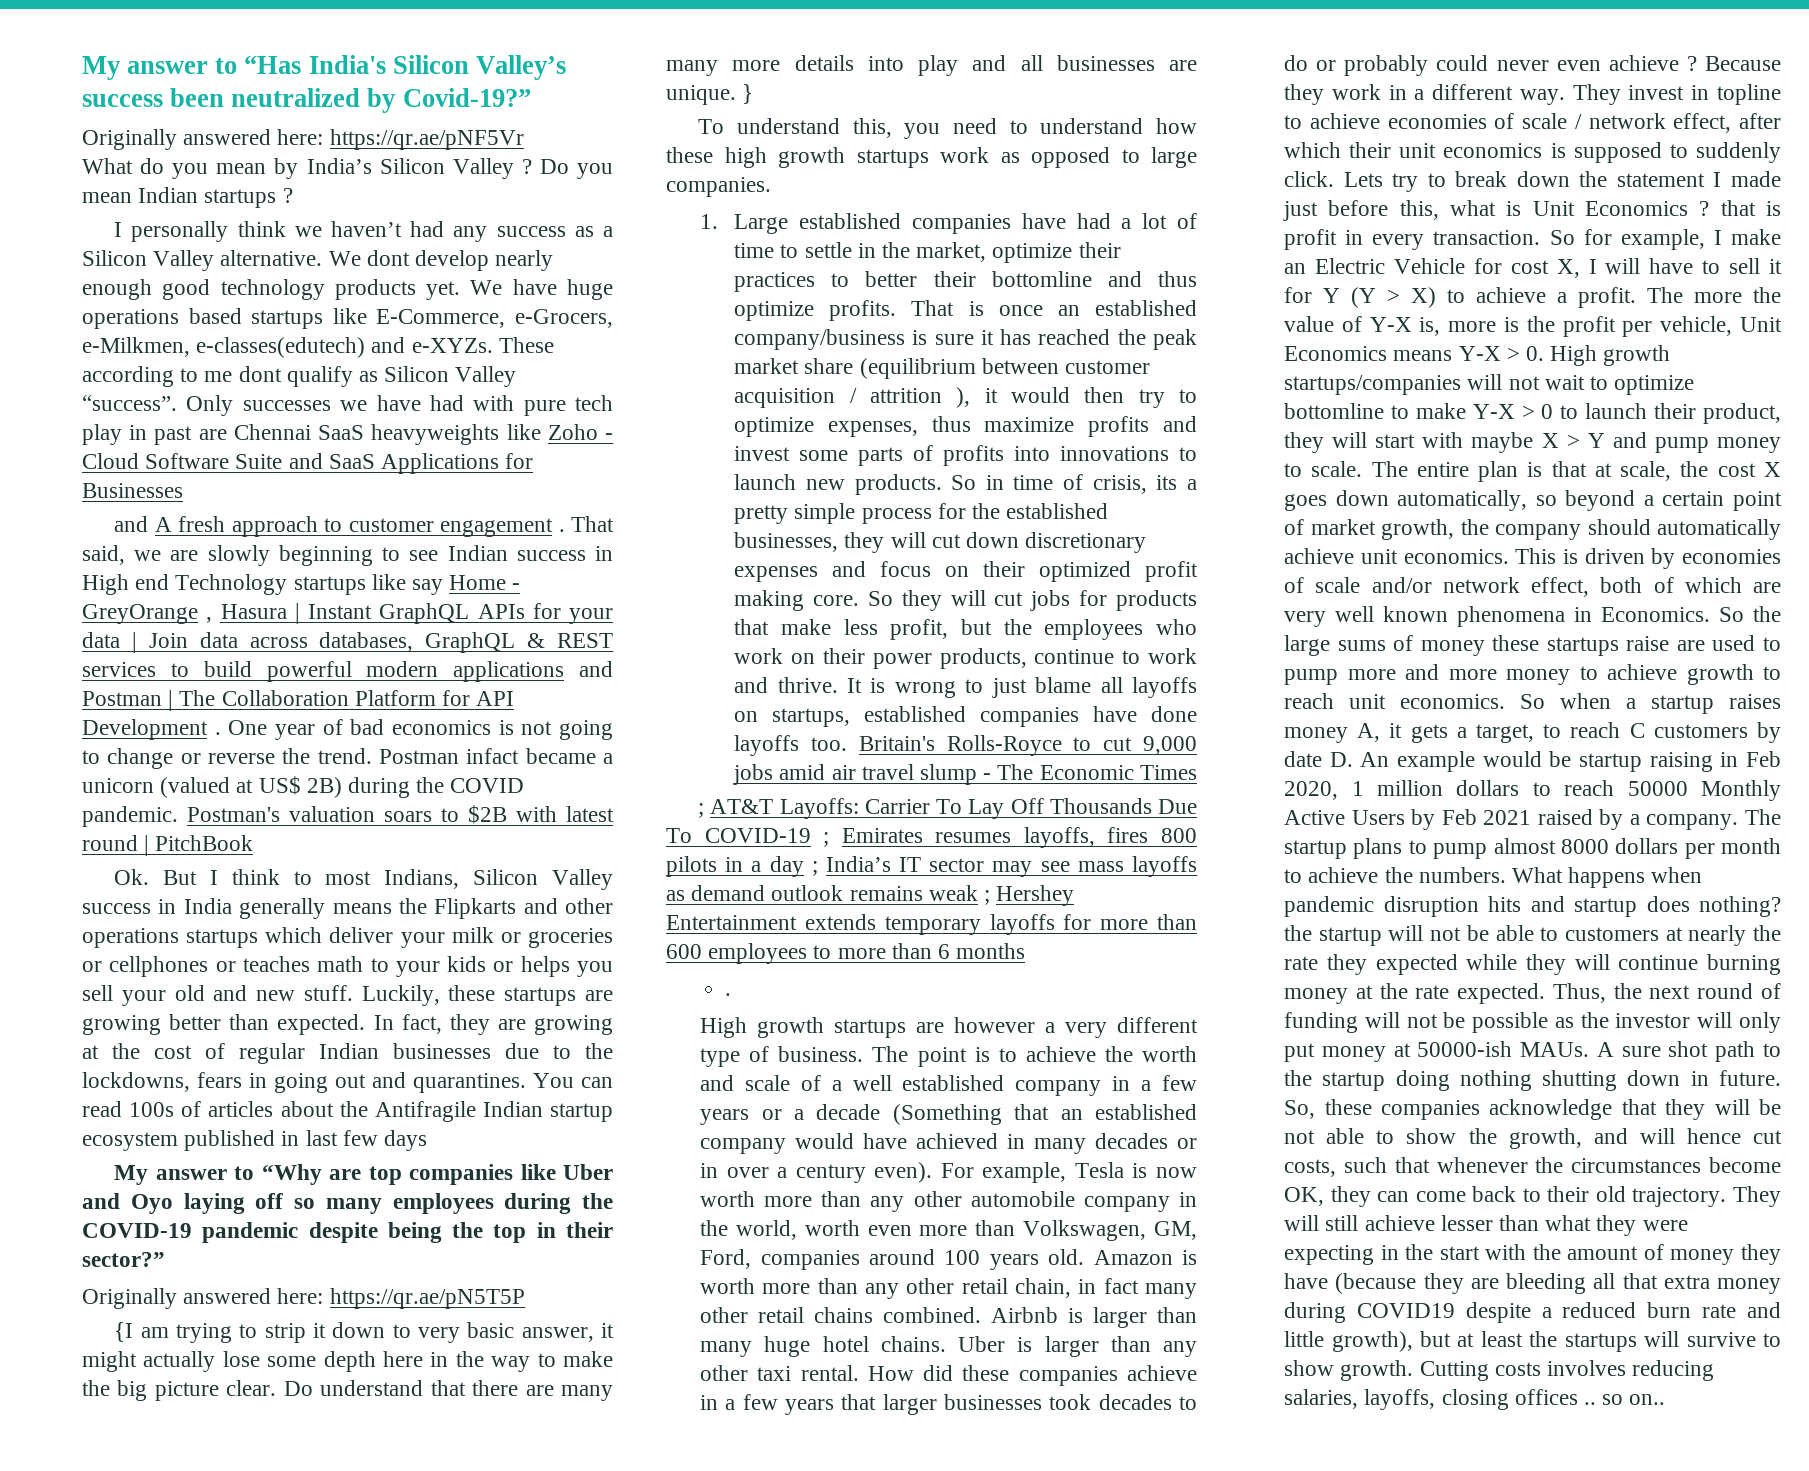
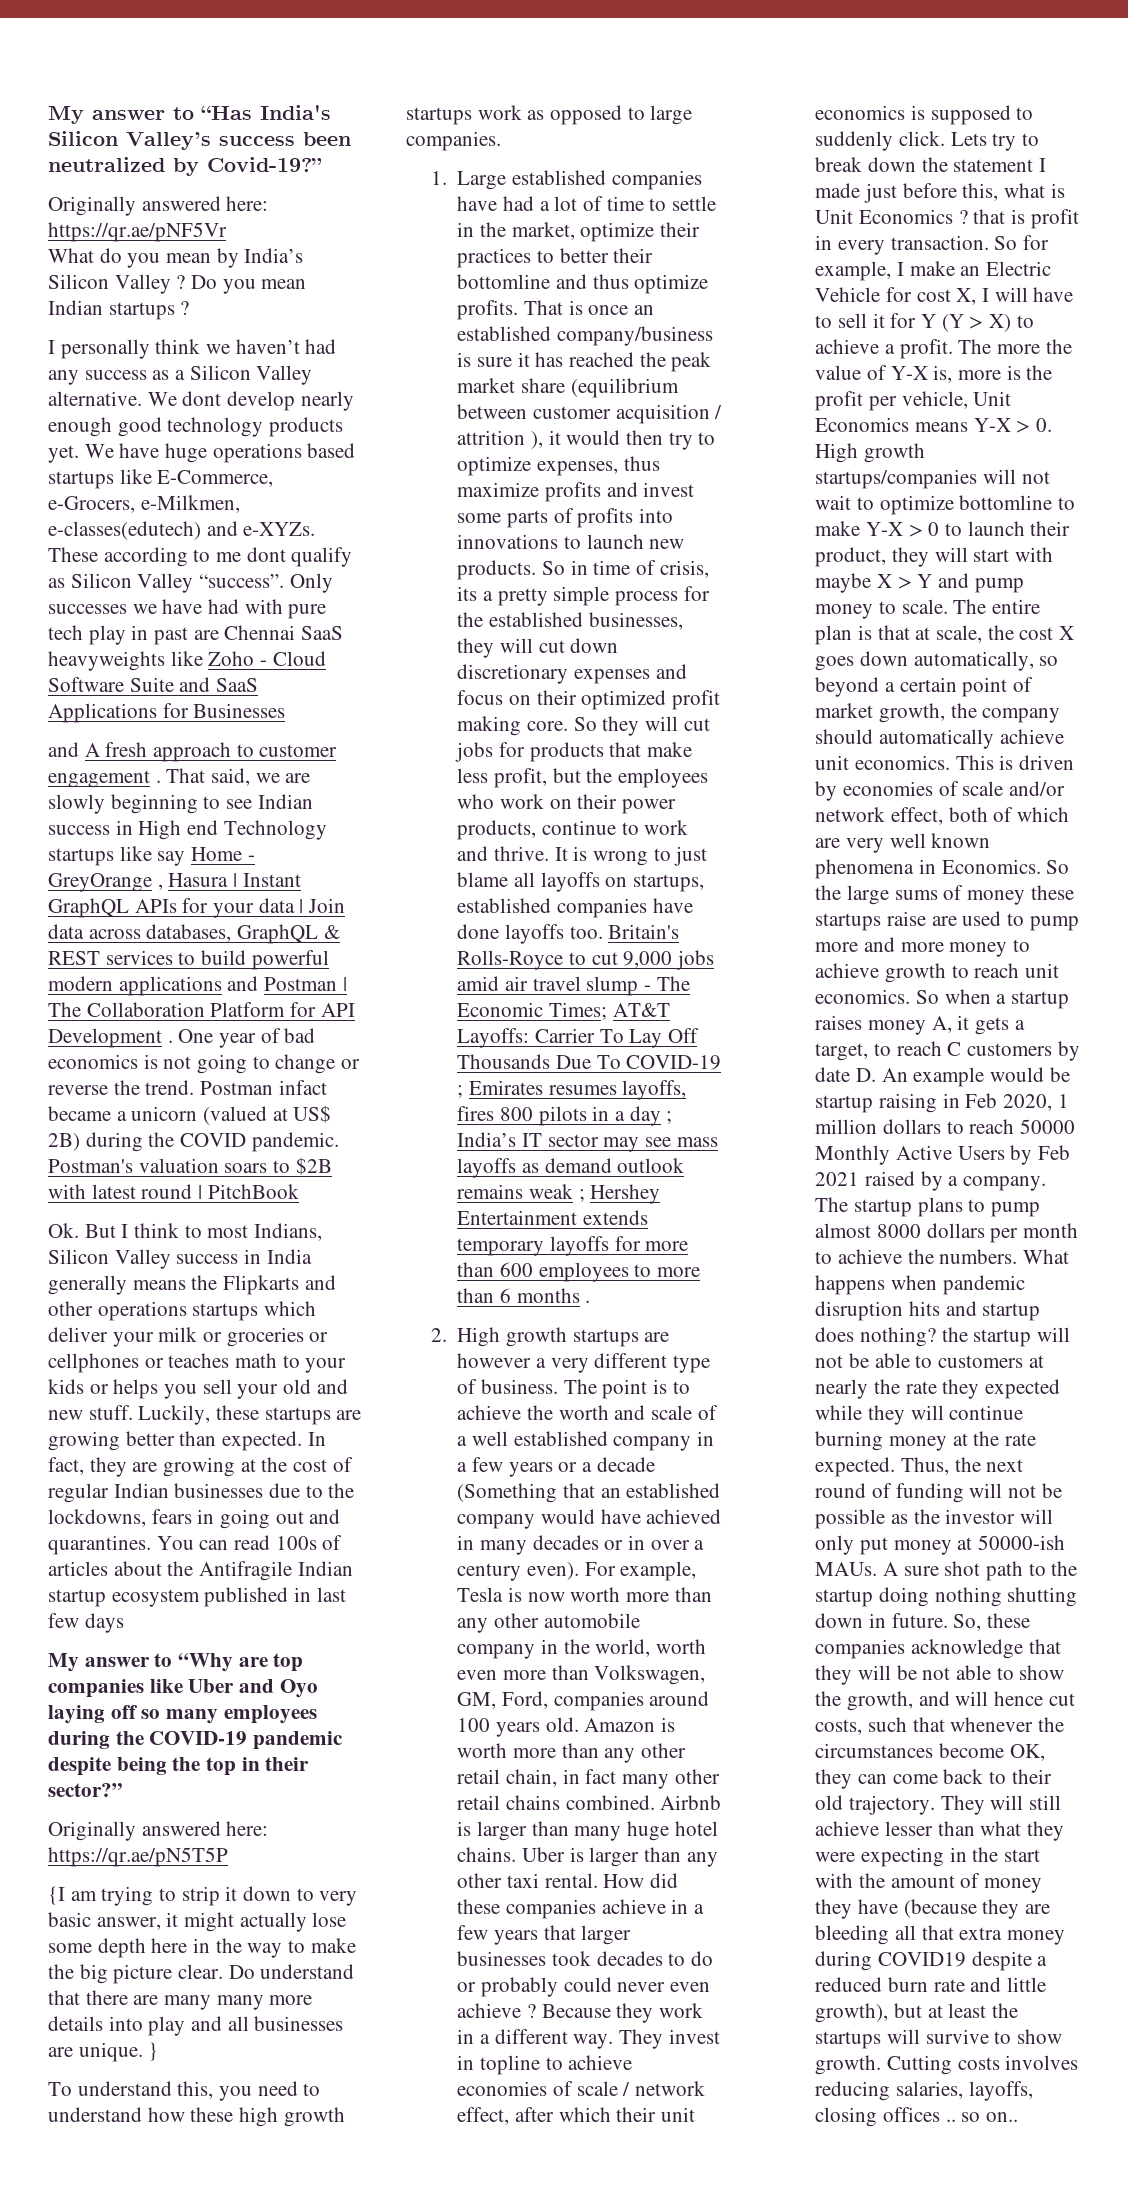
[1139,765,1197,780] [698,803,705,818] Times // ; -> [549,1002,608,1020] Times;
(1026, 951) // -> (580, 1295) none
(732, 994) none -> [430,1328,447,1342] 2.

